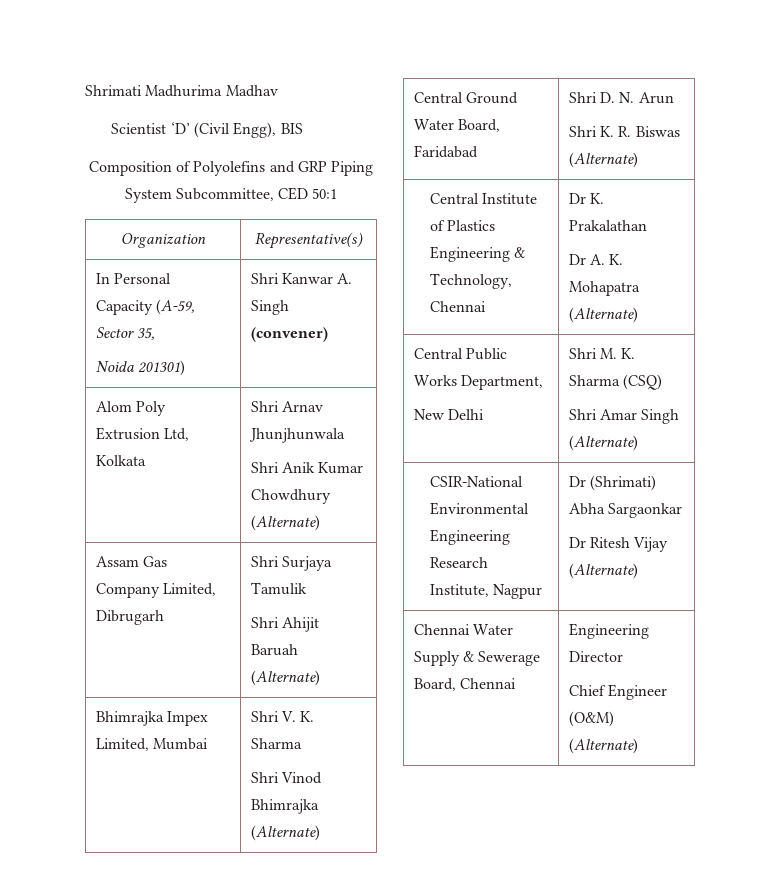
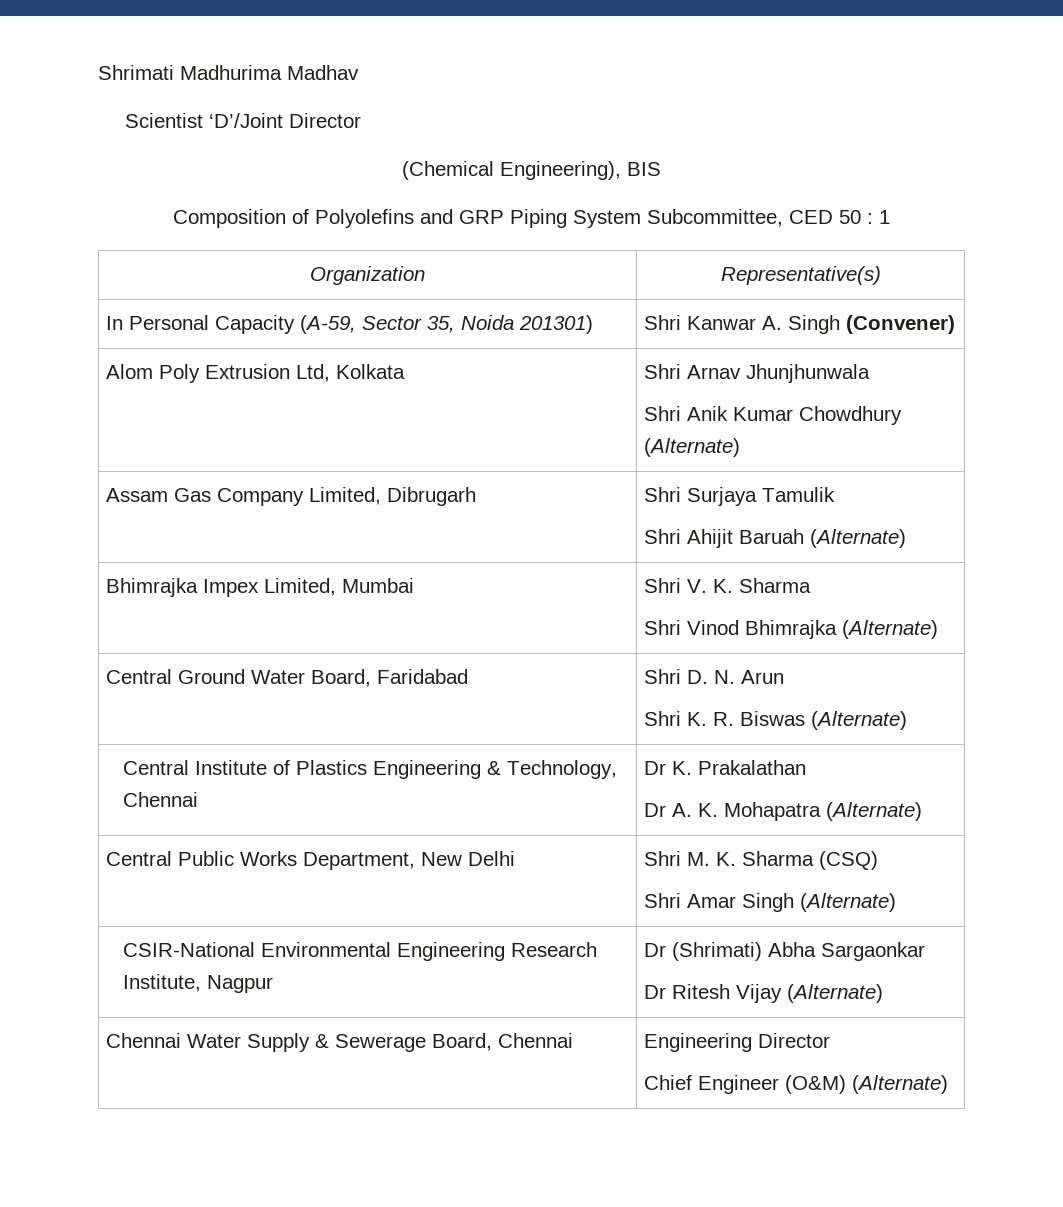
[170,122,277,138] ‘D’ (Civil Engg), -> [209,113,362,128] [402,161,621,180] ‘D’/Joint Director // (Chemical Engineering),
[312,188,338,199] 50:1 -> [839,210,890,224] 50 : 1
(156, 334) // -> (456, 324) none
[250,327,328,342] (convener) -> [846,315,956,334] (Convener)
(544, 382) // -> (416, 861) none

